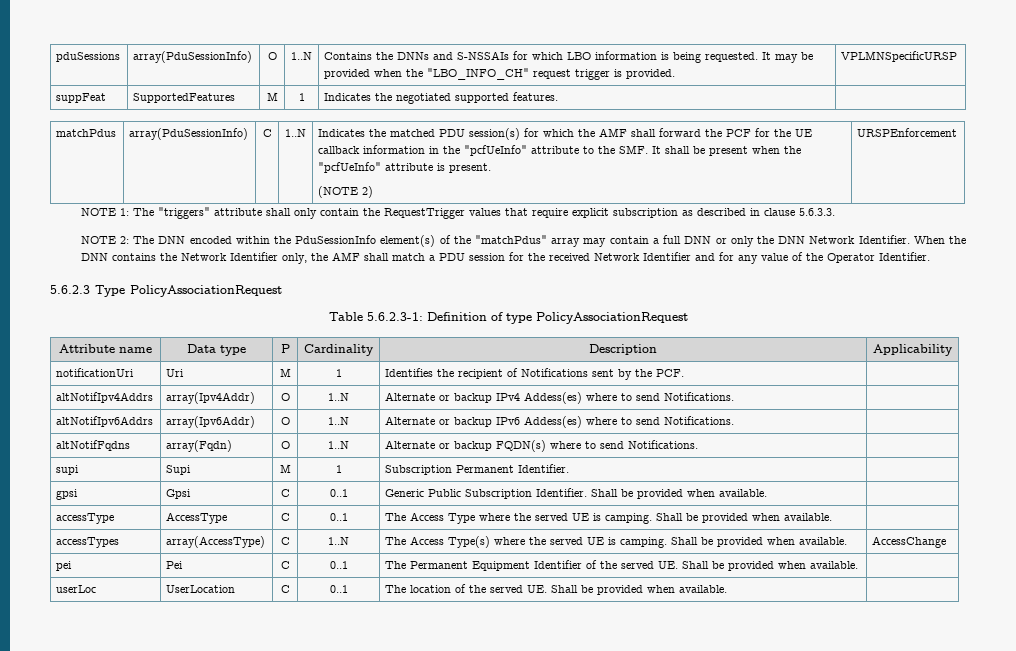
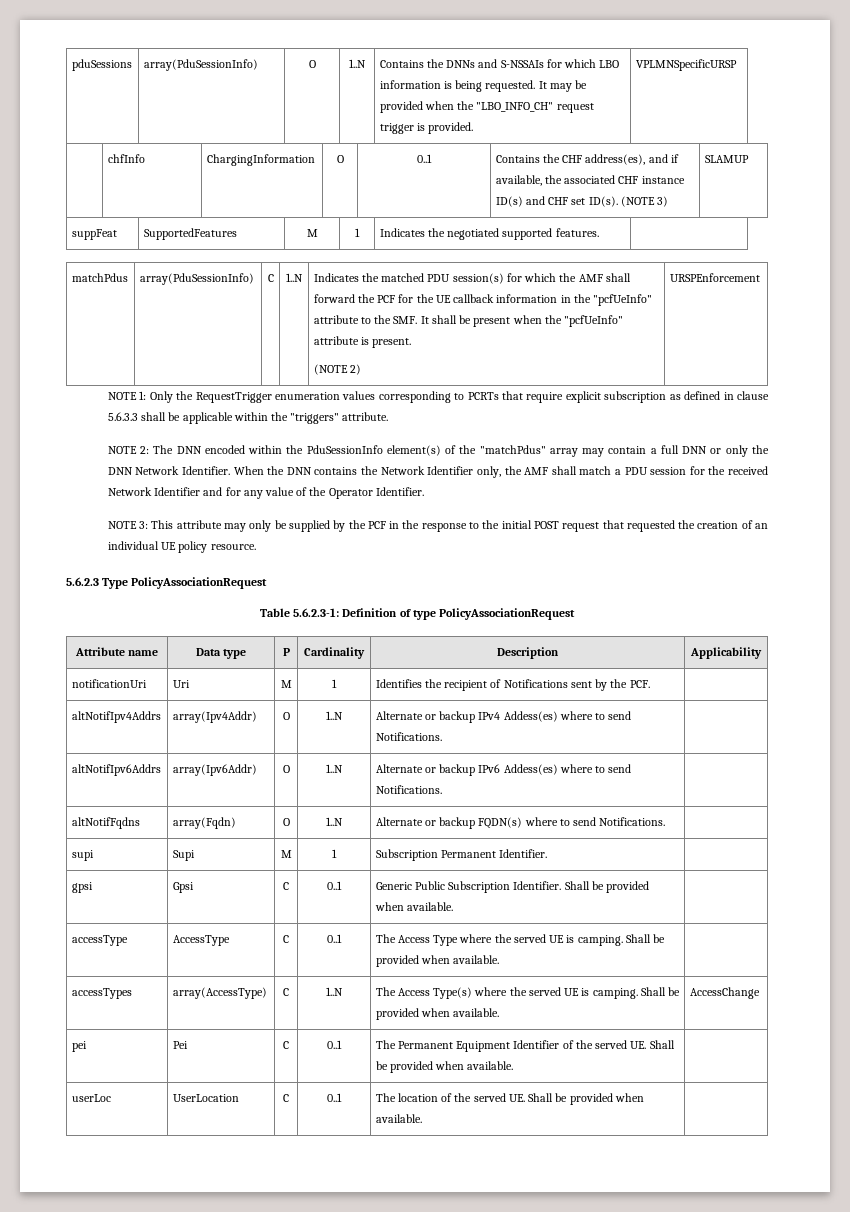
(958, 56) none -> [107,154,145,163] [206,154,315,166] [336,155,344,163] [417,154,432,163] [495,154,679,165] [495,175,685,186] [495,196,669,207] [704,155,749,163] // | chfInfo | ChargingInformation | O | 0..1 | Contains the CHF address(es), and if available, the associated CHF instance ID(s) and CHF set ID(s). (NOTE 3) | SLAMUP
[132,207,501,219] The "triggers" attribute shall only contain the RequestTrigger values -> [149,391,499,403] Only the RequestTrigger enumeration values corresponding to PCRTs
[696,208,746,216] described -> [684,391,721,400] defined
[798,208,835,216] 5.6.3.3. -> [107,412,389,424] 5.6.3.3 shall be applicable within the "triggers" attribute.
(930, 256) none -> [107,520,768,532] [107,541,256,553] // NOTE 3: This attribute may only be supplied by the PCF in the response to the initial POST request that requested the creation of an individual UE policy resource.

